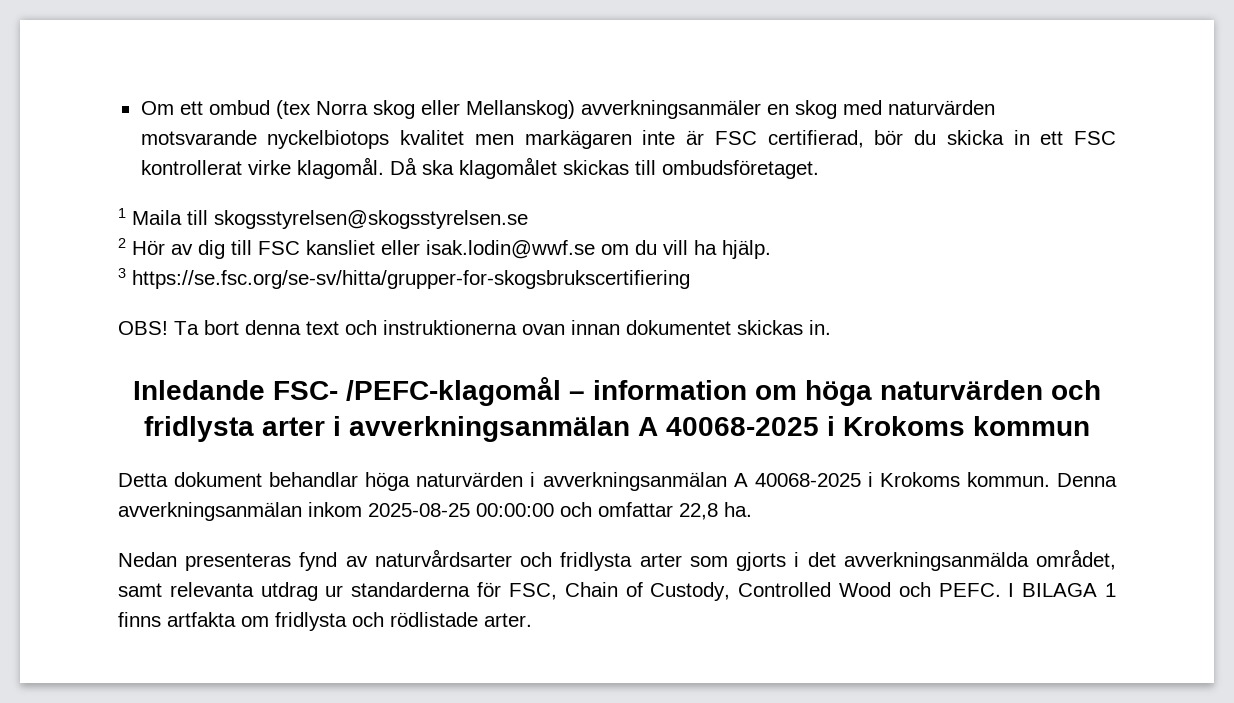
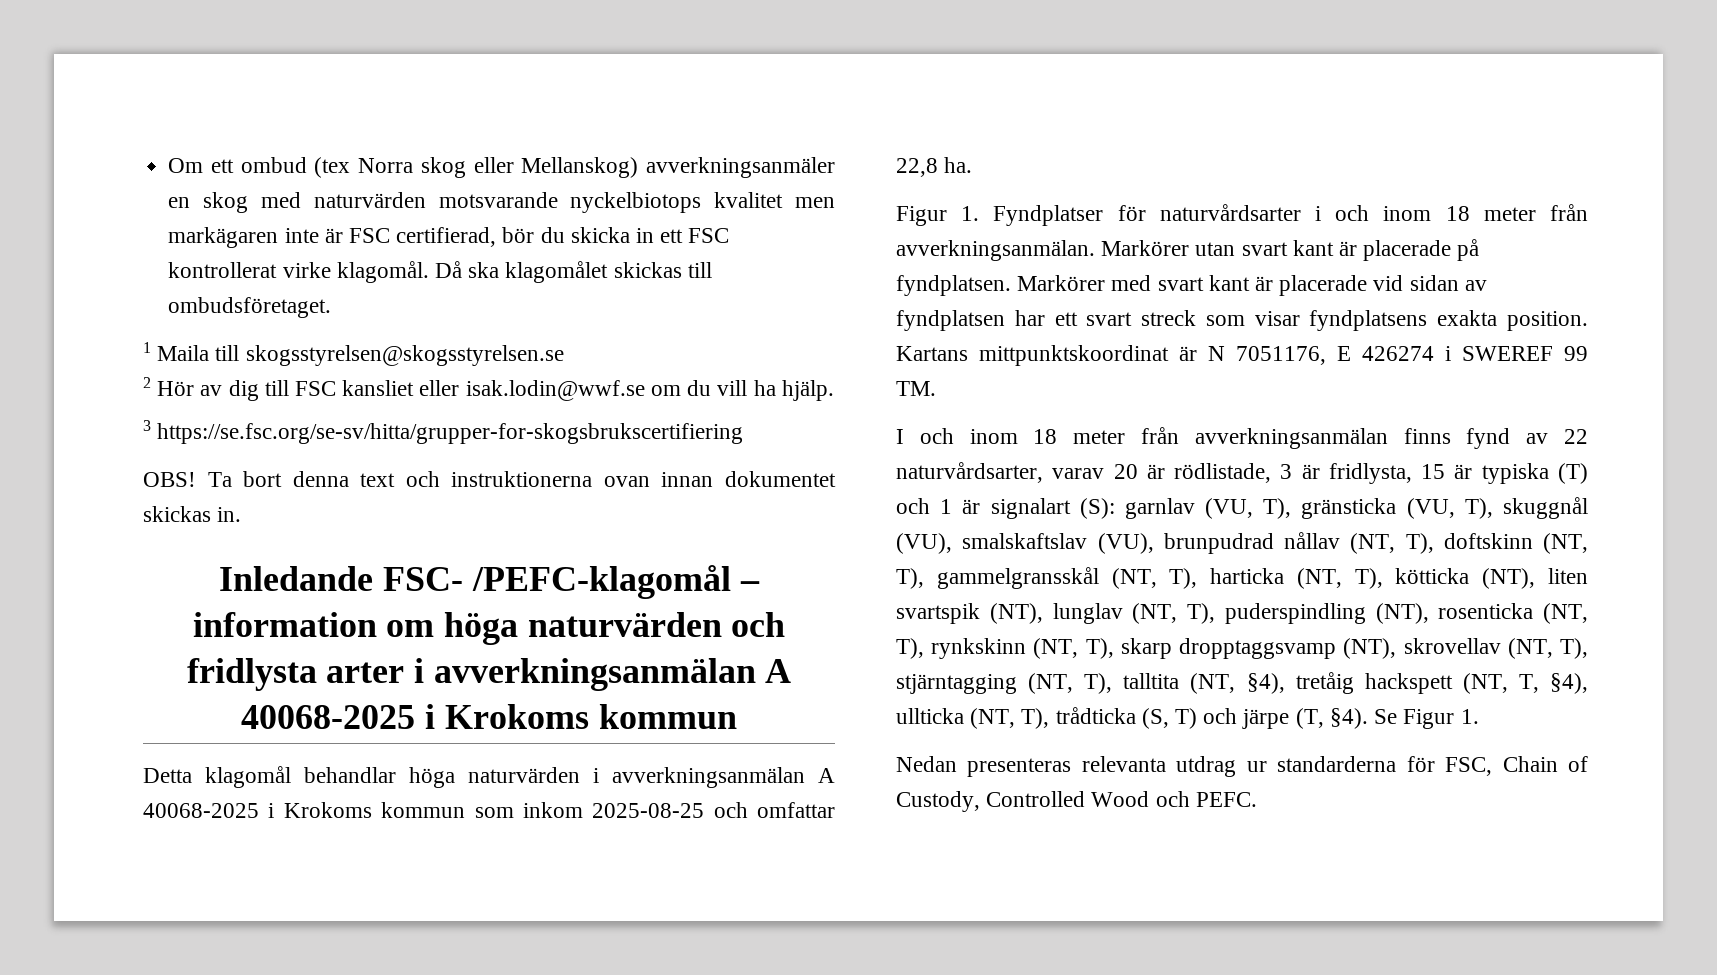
[174,472,263,487] dokument -> [205,766,291,788] klagomål
[966,472,1118,487] [118,502,302,521] kommun. Denna avverkningsanmälan -> [381,802,514,818] kommun som
[476,503,554,517] 00:00:00 -> (705, 810) none
[118,549,1117,571] [118,583,162,597] Nedan presenteras fynd av naturvårdsarter och fridlysta arter som gjorts i det avverkningsanmälda området, samt -> [896,204,1588,226] [896,239,1480,261] [896,275,1487,296] [896,310,1588,331] [896,345,1588,366] [896,381,936,396] [896,427,1588,449] [896,462,1588,484] [896,497,1588,519] [896,532,1588,554] [896,567,1588,589] [896,603,1588,624] [896,638,1588,659] [896,672,1588,694] [896,707,1479,729] [896,756,1072,777] Figur 1. Fyndplatser för naturvårdsarter i och inom 18 meter från avverkningsanmälan. Markörer utan svart kant är placerade på fyndplatsen. Markörer med svart kant är placerade vid sidan av fyndplatsen har ett svart streck som visar fyndplatsens exakta position. Kartans mittpunktskoordinat är N 7051176, E 426274 i SWEREF 99 TM. // I och inom 18 meter från avverkningsanmälan finns fynd av 22 naturvårdsarter, varav 20 är rödlistade, 3 är fridlysta, 15 är typiska (T) och 1 är signalart (S): garnlav (VU, T), gränsticka (VU, T), skuggnål (VU), smalskaftslav (VU), brunpudrad nållav (NT, T), doftskinn (NT, T), gammelgransskål (NT, T), harticka (NT, T), kötticka (NT), liten svartspik (NT), lunglav (NT, T), puderspindling (NT), rosenticka (NT, T), rynkskinn (NT, T), skarp dropptaggsvamp (NT), skrovellav (NT, T), stjärntagging (NT, T), talltita (NT, §4), tretåig hackspett (NT, T, §4), ullticka (NT, T), trådticka (S, T) och järpe (T, §4). Se Figur 1. // Nedan presenteras
[1008,583,1116,597] [118,612,532,631] I BILAGA 1 finns artfakta om fridlysta och rödlistade arter. -> (1257, 799) none

